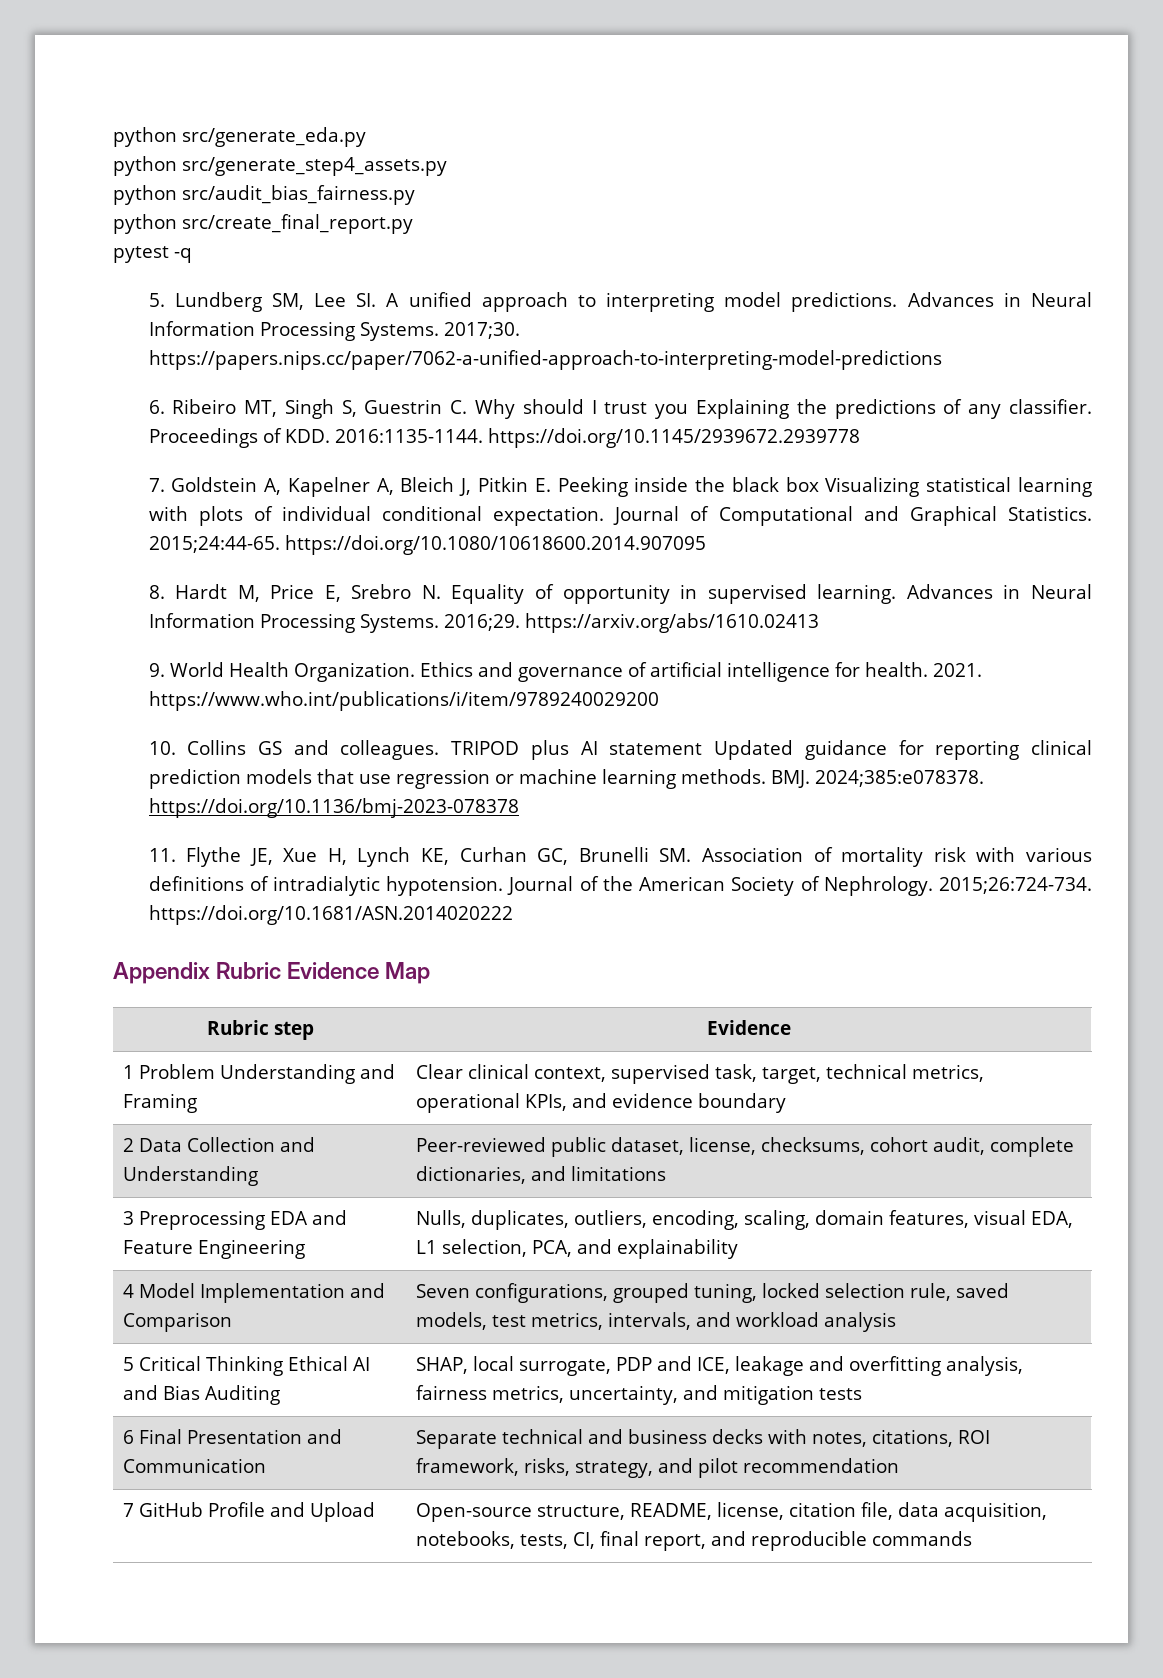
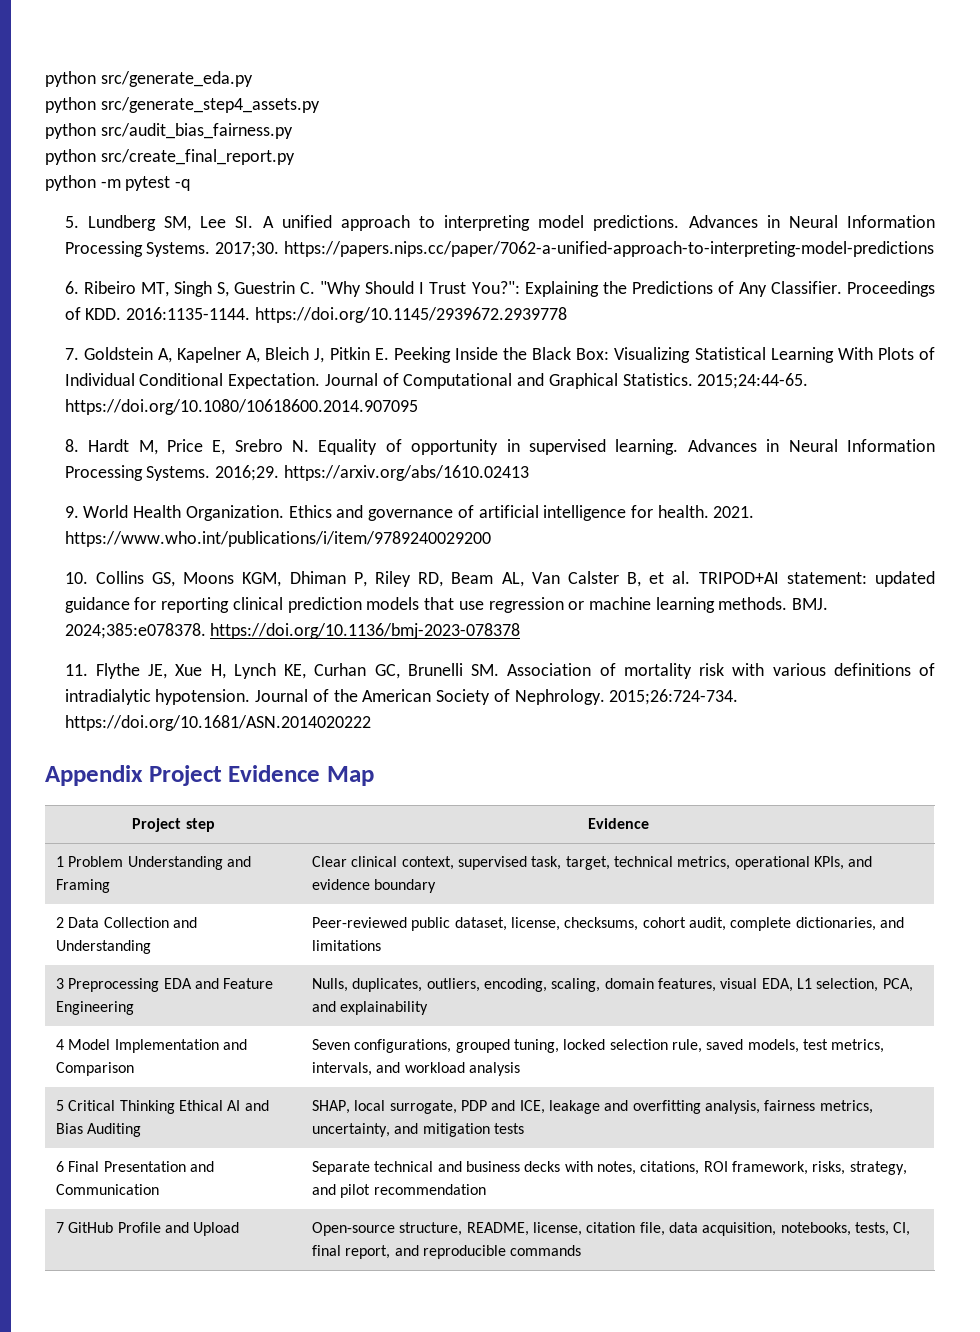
(413, 224) none -> [45,175,121,191] python -m
[475,399,1092,419] Why should I trust you Explaining the predictions of any classifier. -> [320,281,842,297] "Why Should I Trust You?": Explaining the Predictions of Any Classifier.
[634,477,1092,497] [148,506,605,526] inside the black box Visualizing statistical learning with plots of individual conditional expectation. -> [454,347,935,363] [64,373,321,389] Inside the Black Box: Visualizing Statistical Learning With Plots of Individual Conditional Expectation.
[257,740,794,760] GS and colleagues. TRIPOD plus AI statement Updated -> [152,571,936,587] GS, Moons KGM, Dhiman P, Riley RD, Beam AL, Van Calster B, et al. TRIPOD+AI statement: updated
[216,962,282,979] Rubric -> [148,765,222,786] Project
[206,1020,269,1035] Rubric -> [132,818,182,832] Project

